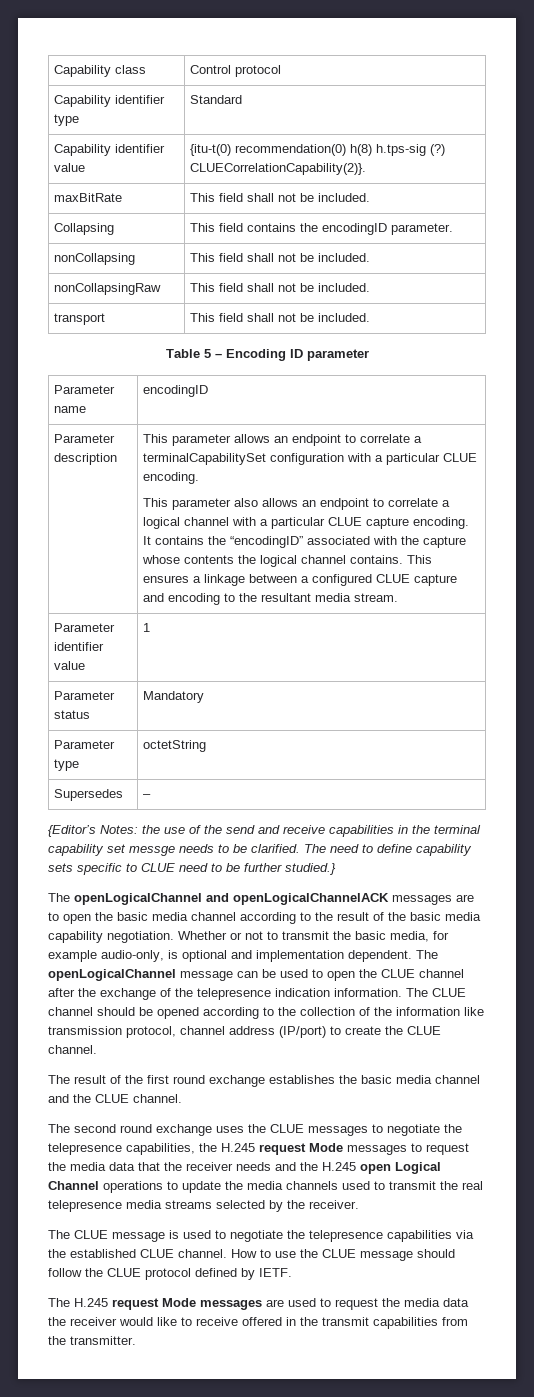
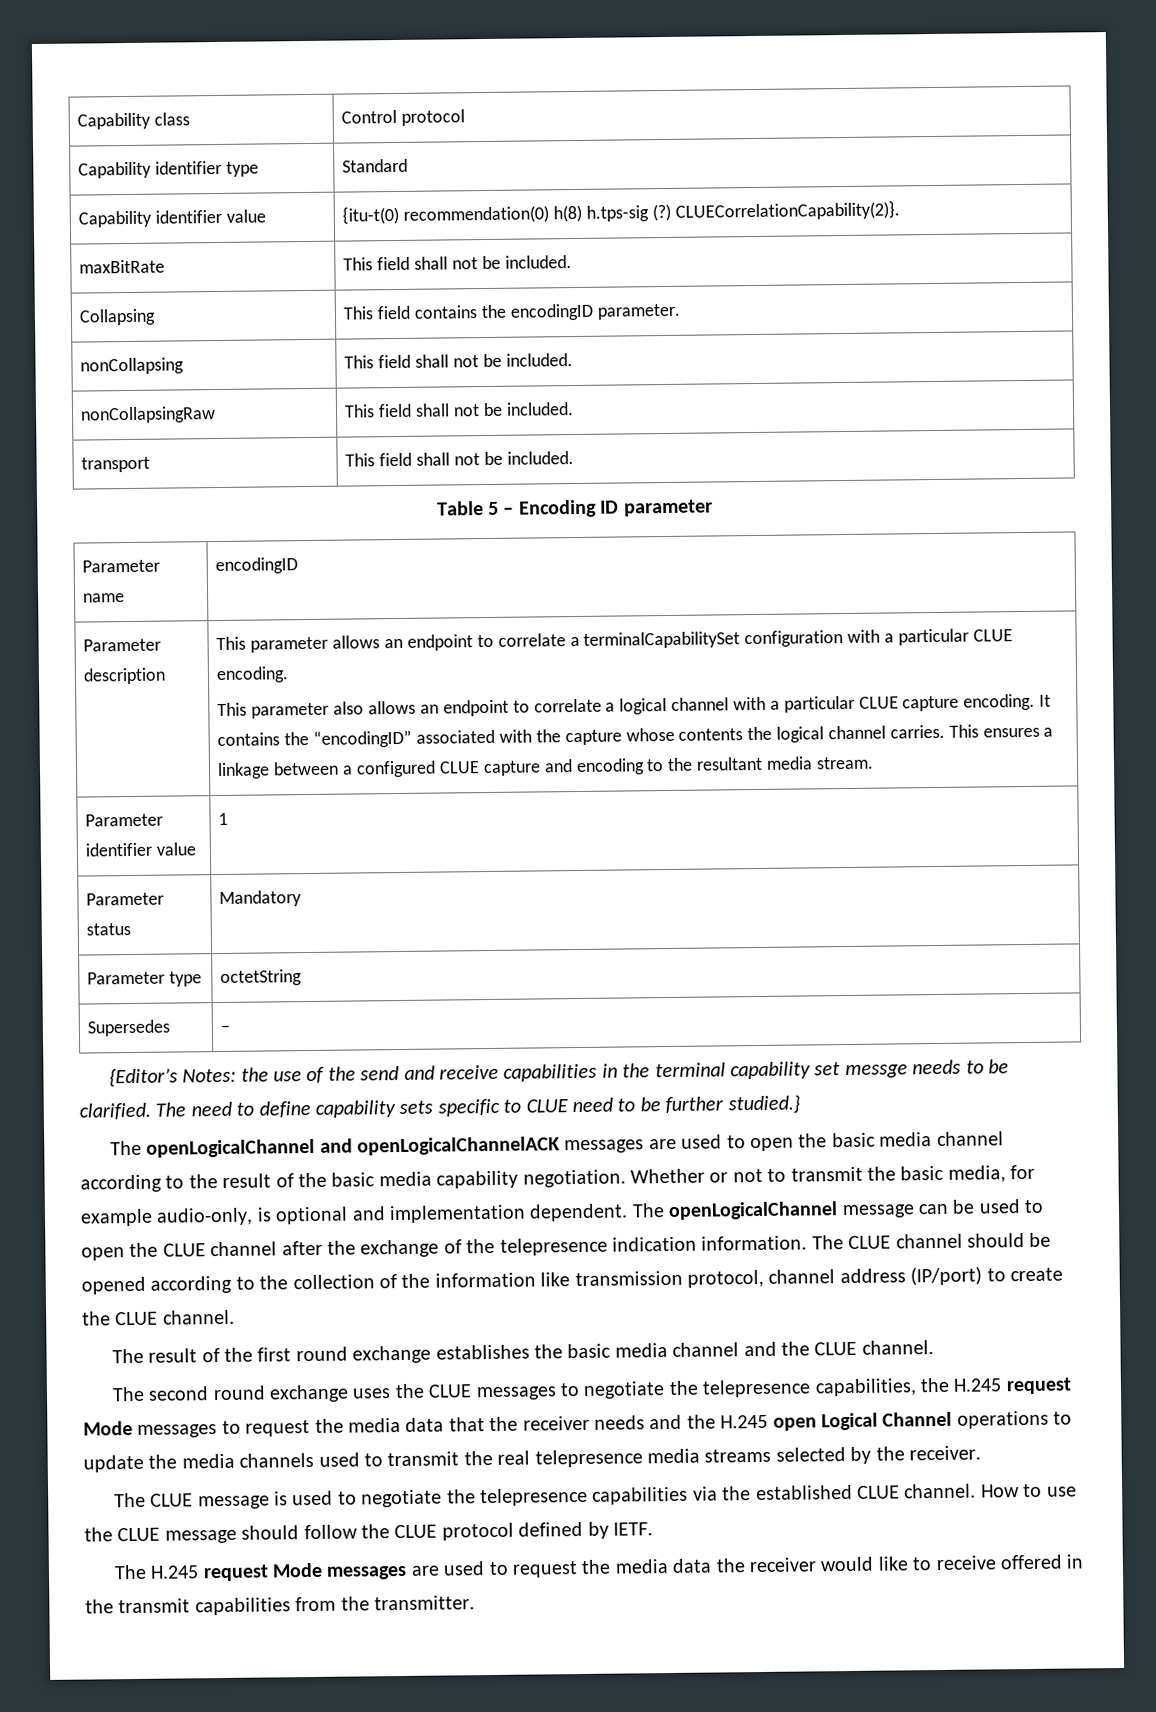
[350,555,404,564] contains. -> [889,724,945,739] carries.
(474, 898) none -> [681,1134,723,1149] used

